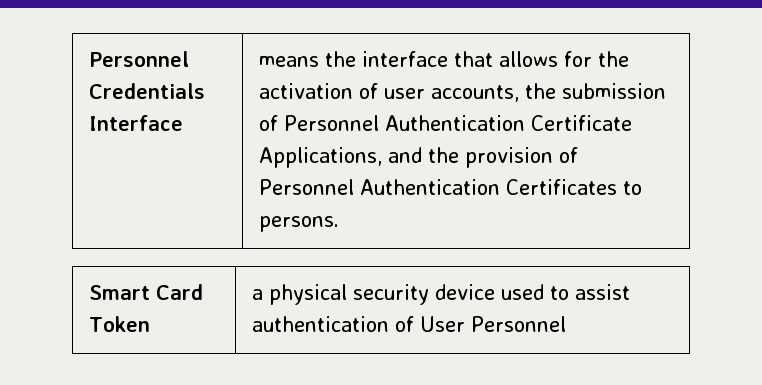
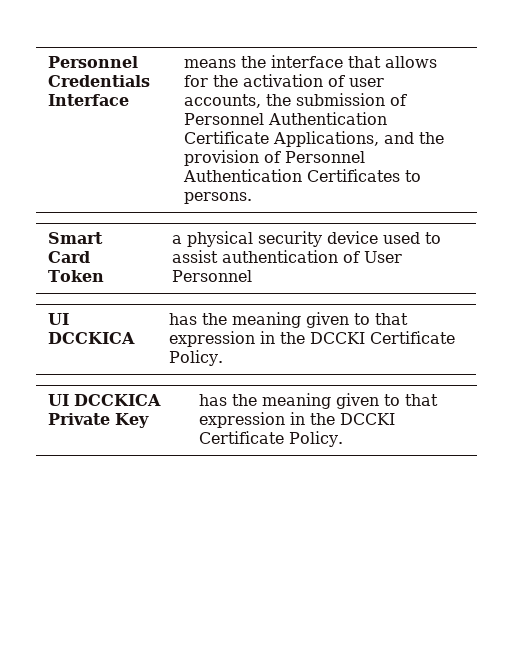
(567, 324) none -> [48,313,70,325] [48,332,136,344] [169,312,409,328] [169,331,456,347] [169,350,224,366] [48,394,162,406] [48,413,150,428] [199,393,439,409] [199,412,396,428] [199,431,344,447] // UI DCCKICA | has the meaning given to that expression in the DCCKI Certificate Policy. // UI DCCKICA Private Key | has the meaning given to that expression in the DCCKI Certificate Policy.

